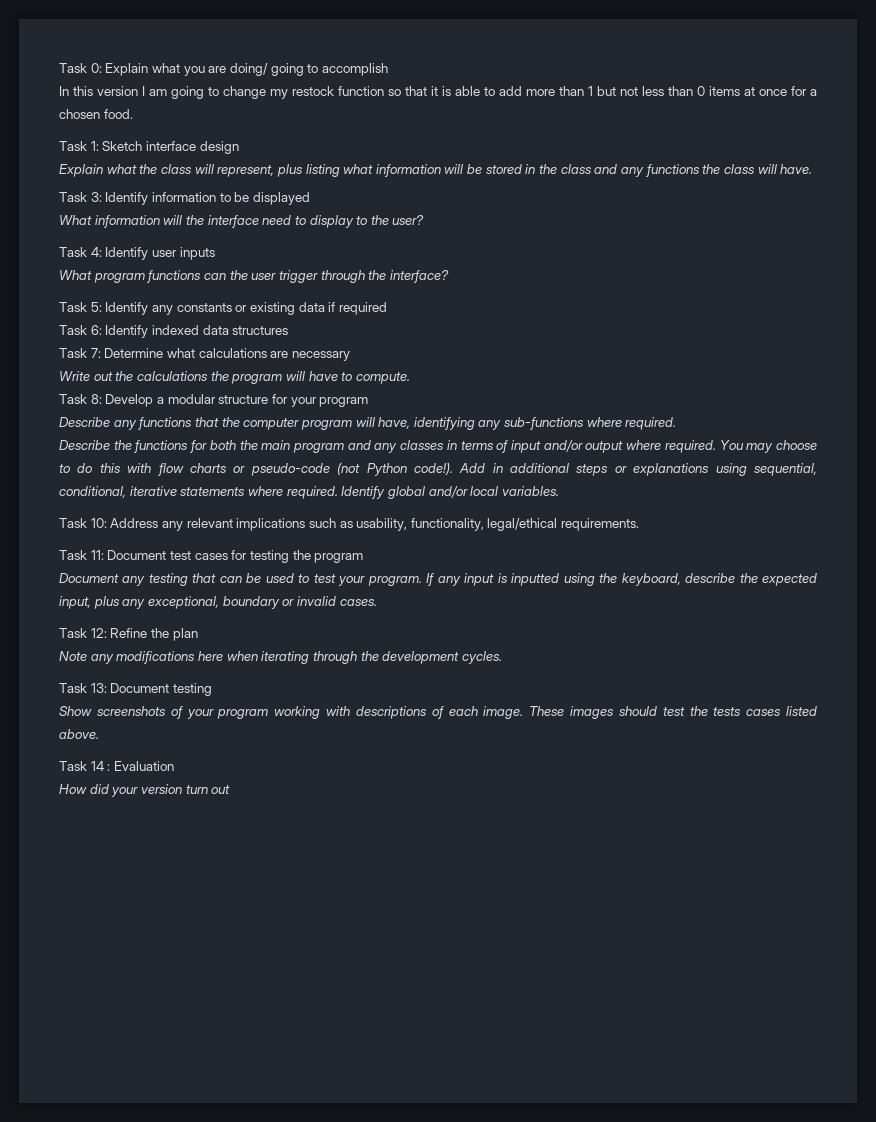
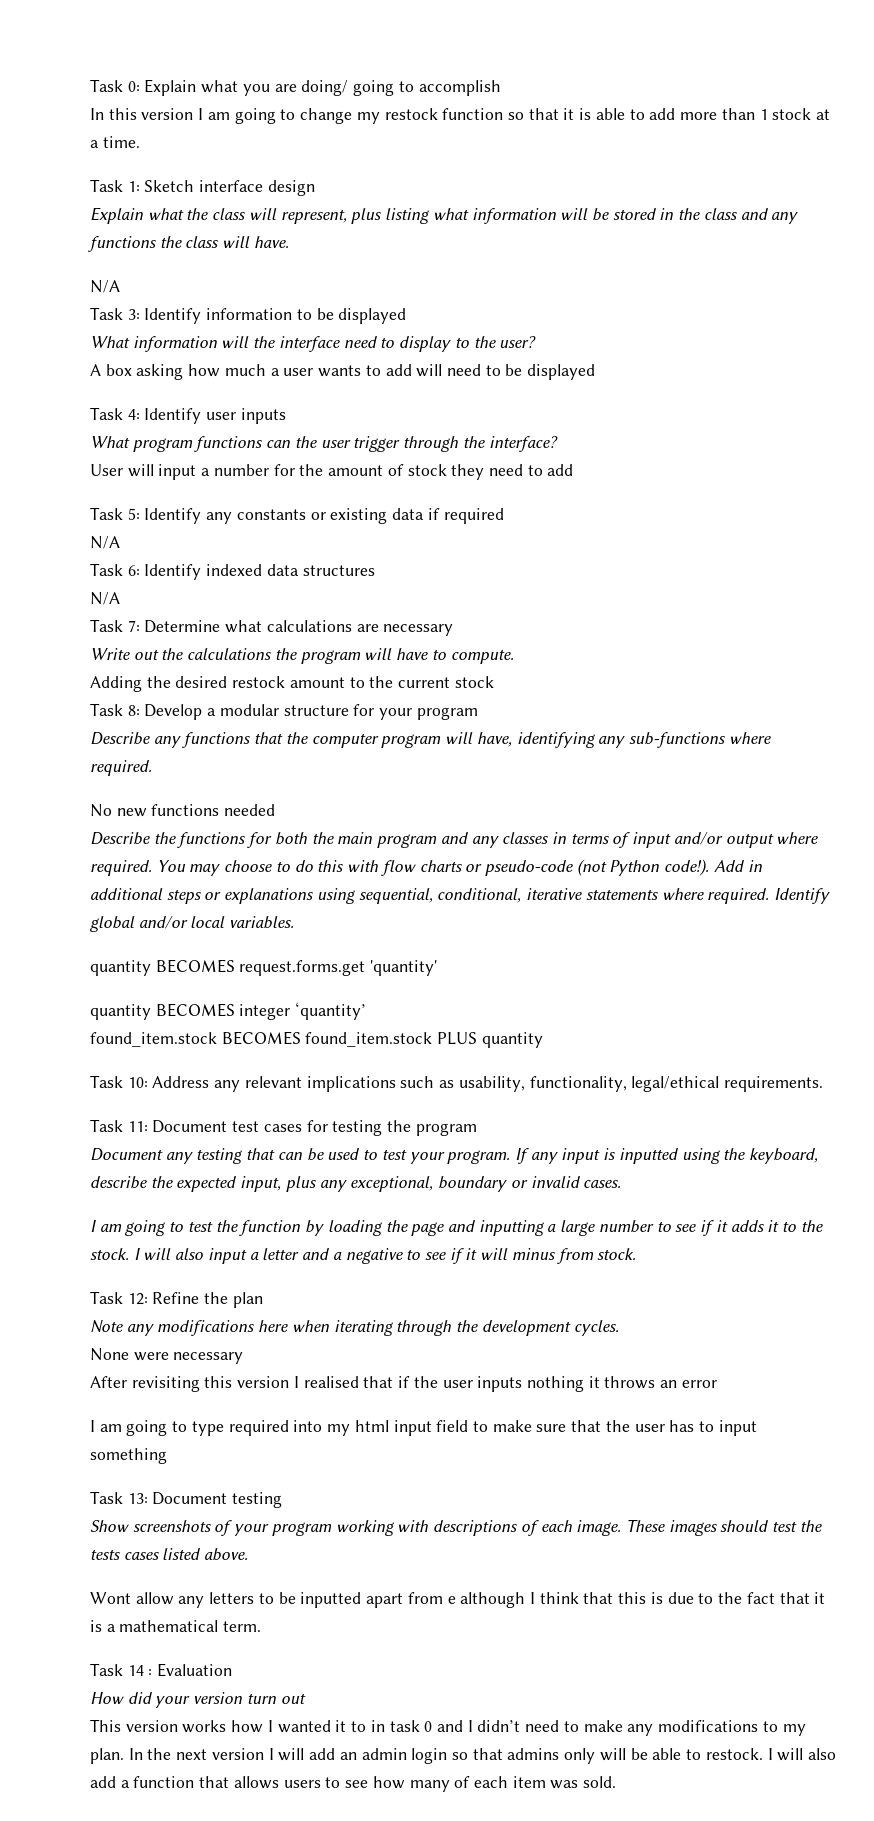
[597,86,817,96] [59,109,133,119] but not less than 0 items at once for a chosen food. -> [772,108,830,120] [90,136,140,148] stock at a time.
(813, 169) none -> [90,280,120,293] // N/A
(425, 220) none -> [90,364,596,380] // A box asking how much a user wants to add will need to be displayed
(449, 276) none -> [90,464,574,480] // User will input a number for the amount of stock they need to add
(387, 308) none -> [90,536,120,549] // N/A
(289, 330) none -> [90,592,120,605] // N/A
(410, 378) none -> [90,676,494,692] // Adding the desired restock amount to the current stock
(677, 423) none -> [90,804,276,817] // No new functions needed
(559, 491) none -> [90,959,438,976] [90,1002,367,1020] [90,1031,543,1048] // quantity BECOMES request.forms.get 'quantity' // quantity BECOMES integer ‘quantity’ // found_item.stock BECOMES found_item.stock PLUS quantity
(377, 602) none -> [90,1220,823,1236] [90,1248,637,1264] // I am going to test the function by loading the page and inputting a large number to see if it adds it to the stock. I will also input a letter and a negative to see if it will minus from stock.
(502, 657) none -> [90,1348,244,1364] [90,1376,717,1392] [90,1420,757,1436] [90,1448,167,1464] // None were necessary // After revisiting this version I realised that if the user inputs nothing it throws an error // I am going to type required into my html input field to make sure that the user has to input something
(99, 734) none -> [90,1592,826,1608] [90,1620,262,1632] // Wont allow any letters to be inputted apart from e although I think that this is due to the fact that it is a mathematical term.
(231, 789) none -> [90,1719,806,1736] [90,1748,836,1764] [90,1776,617,1792] // This version works how I wanted it to in task 0 and I didn’t need to make any modifications to my plan. In the next version I will add an admin login so that admins only will be able to restock. I will also add a function that allows users to see how many of each item was sold.

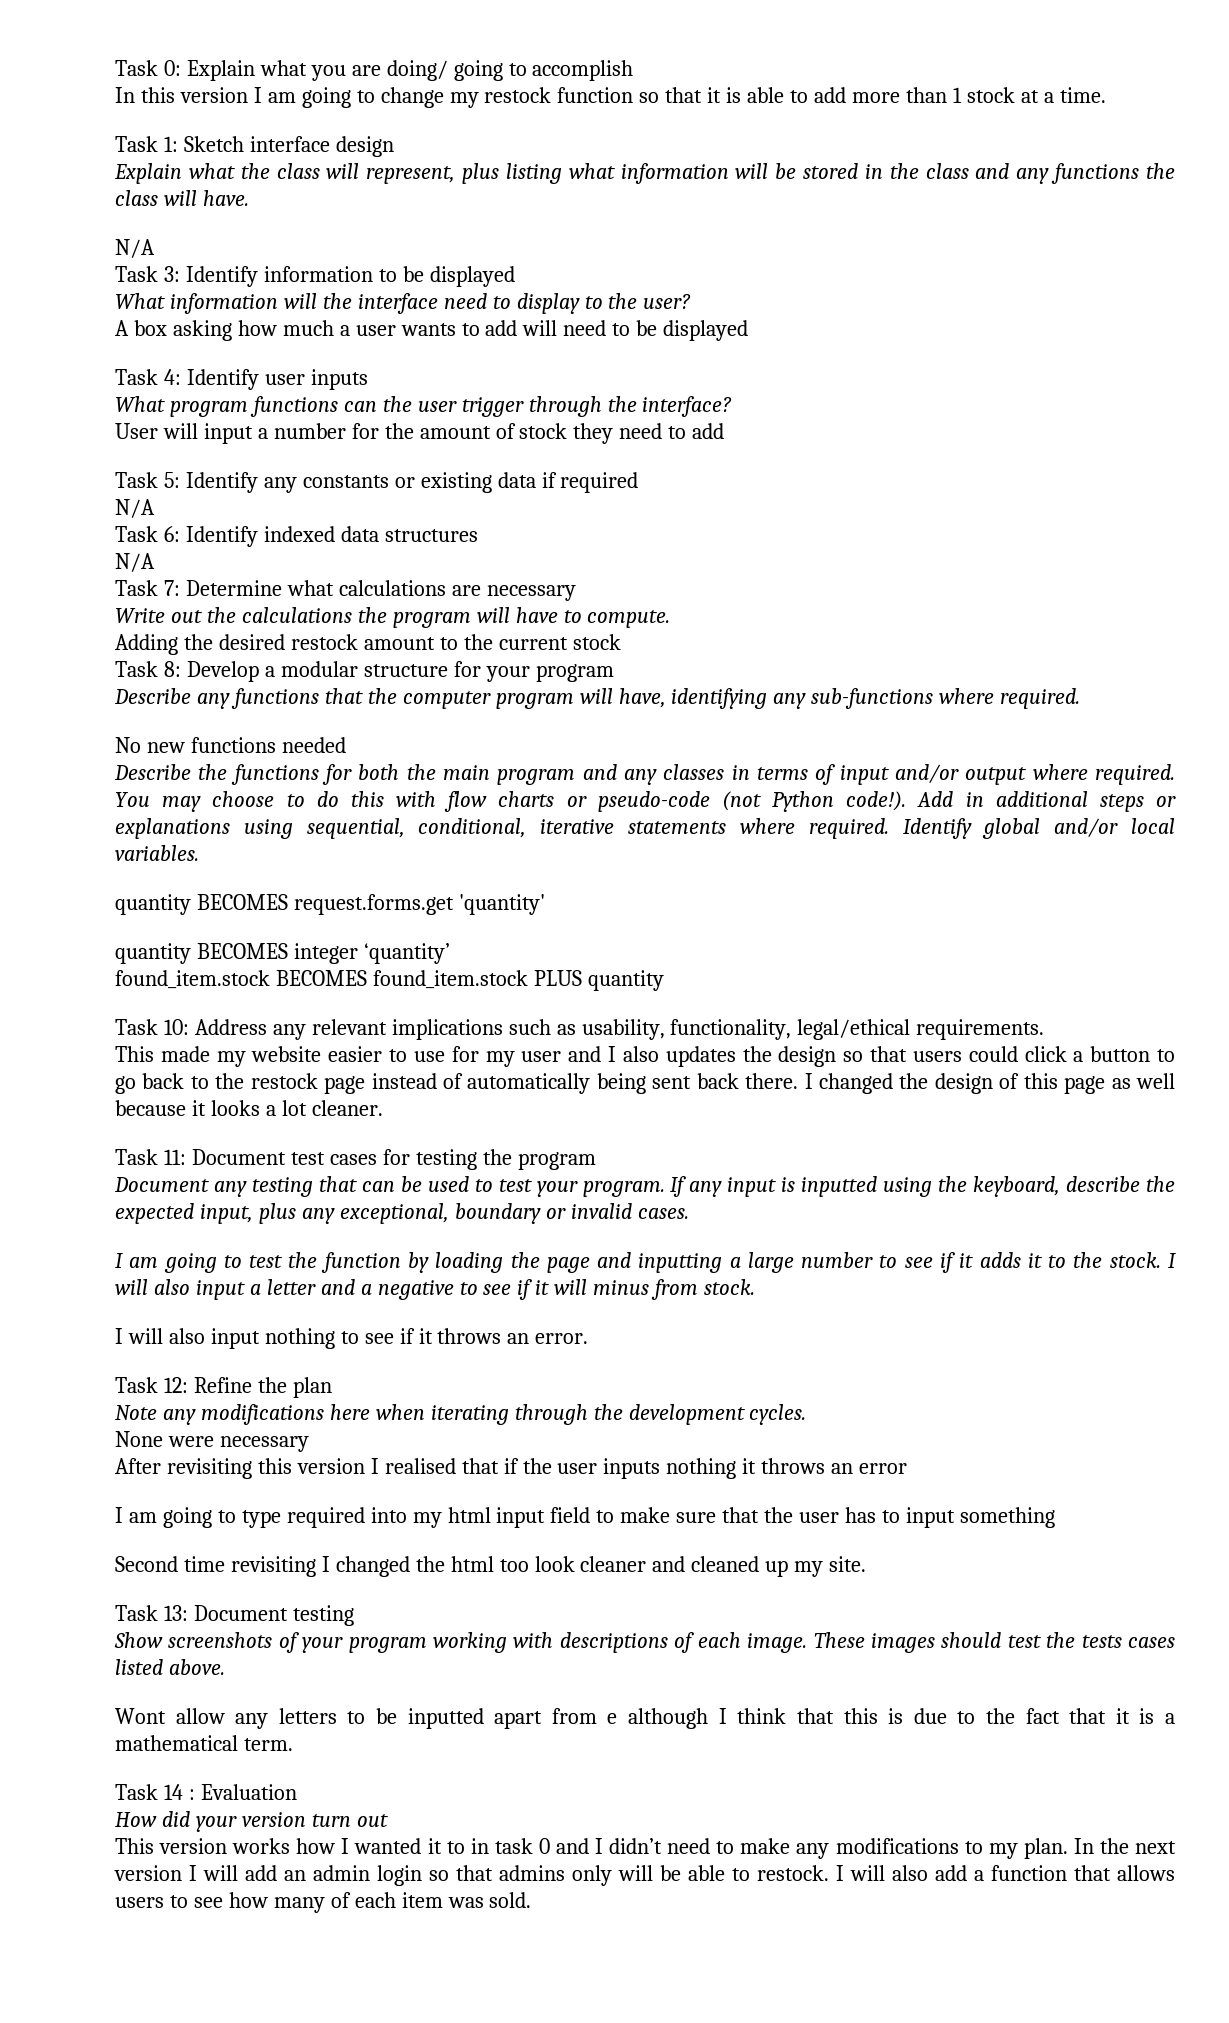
(823, 1084) none -> [115,1046,1176,1067] [115,1073,1176,1094] [115,1100,383,1116] // This made my website easier to use for my user and I also updates the design so that users could click a button to go back to the restock page instead of automatically being sent back there. I changed the design of this page as well because it looks a lot cleaner.
(637, 1254) none -> [115,1328,589,1349] // I will also input nothing to see if it throws an error.
(167, 1456) none -> [115,1556,867,1577] // Second time revisiting I changed the html too look cleaner and cleaned up my site.

